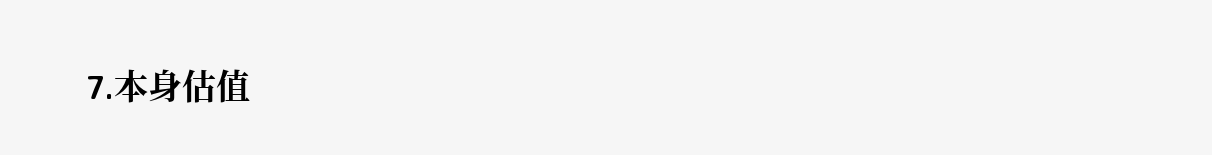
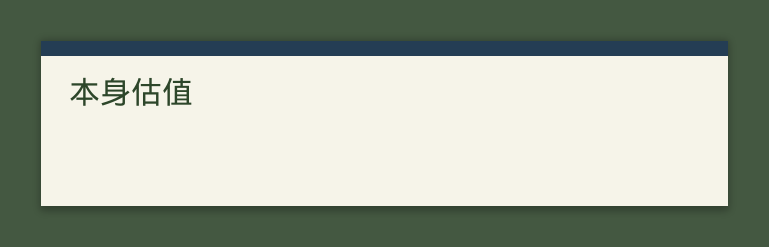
[86,76,114,99] 7. -> (69, 91) none

